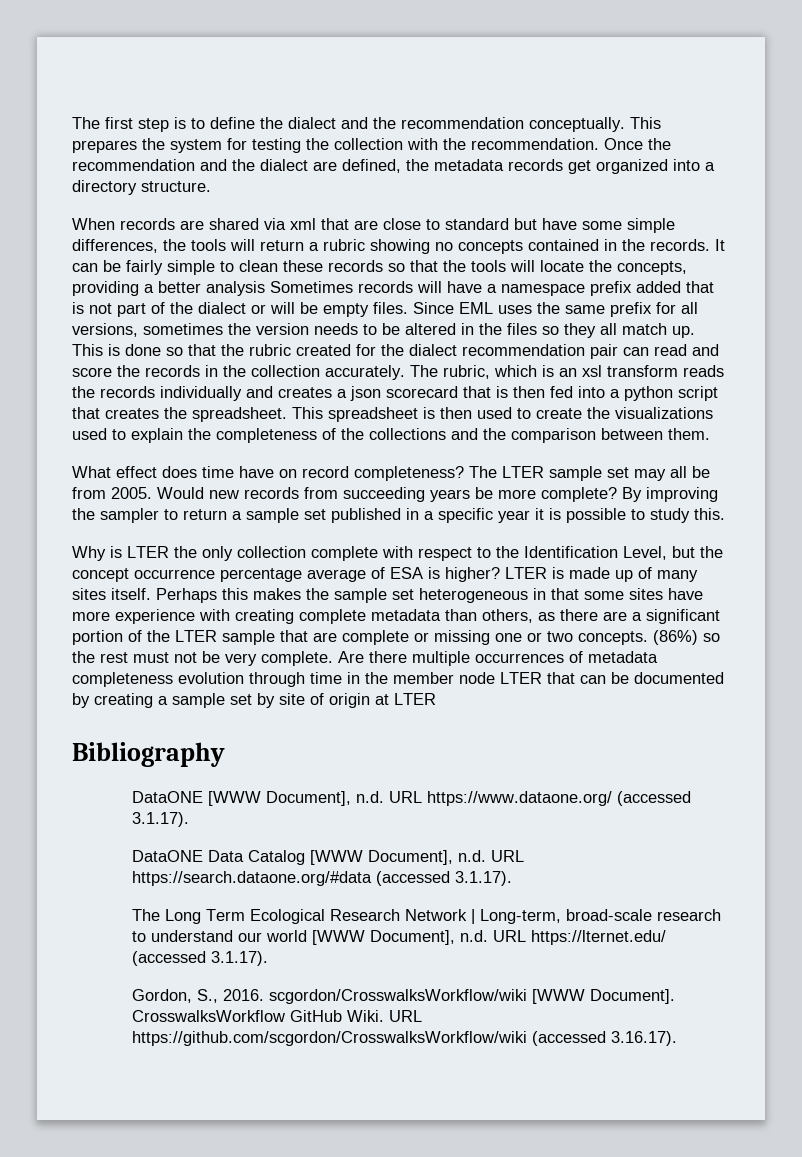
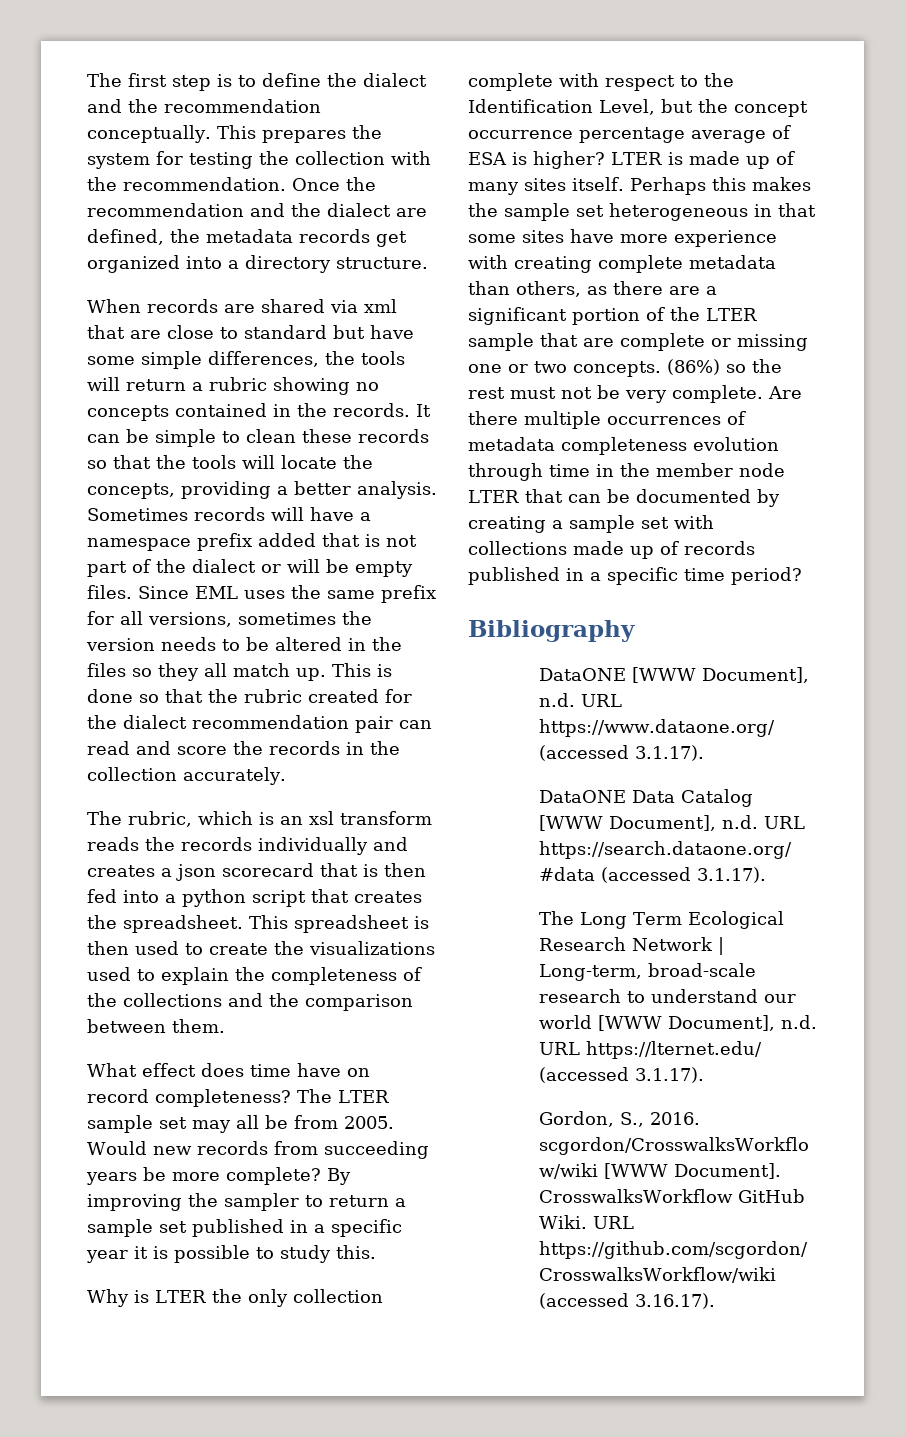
[126,260,163,275] fairly -> (149, 436) none
[206,281,265,296] analysis -> [357,481,437,499] analysis.
(405, 372) none -> (286, 776) //
[257,693,436,708] by site of origin at LTER -> [674,515,714,529] [468,541,755,559] [468,567,802,585] with collections made up of records published in a specific time period?

